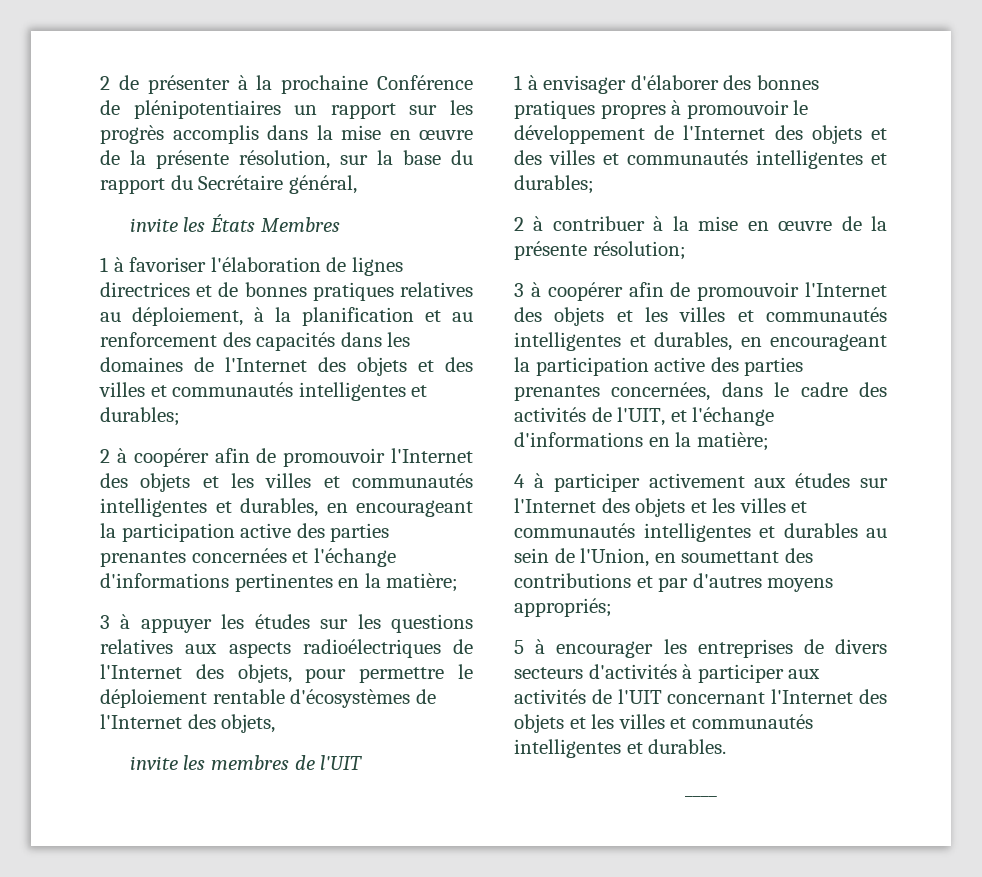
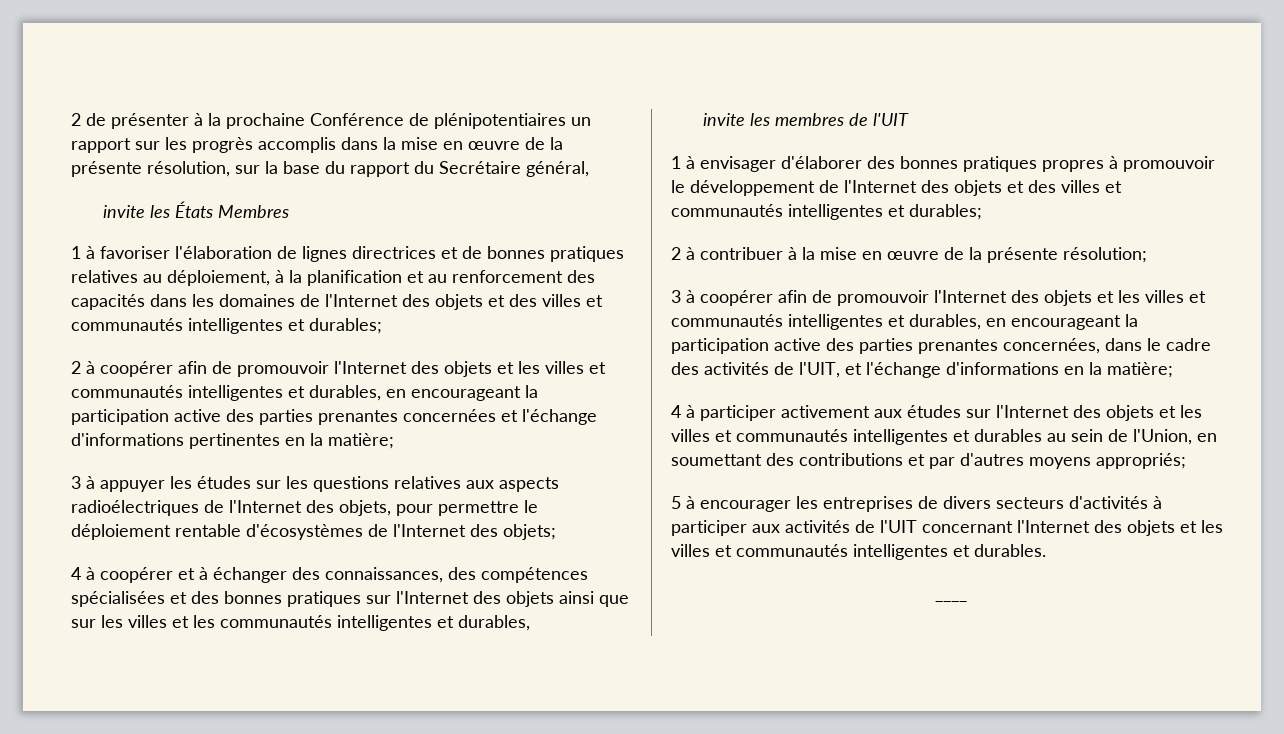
[221,714,276,733] objets, -> [503,524,556,540] [71,567,588,583] [71,591,629,607] [71,615,530,631] objets; // 4 à coopérer et à échanger des connaissances, des compétences spécialisées et des bonnes pratiques sur l'Internet des objets ainsi que sur les villes et les communautés intelligentes et durables,

